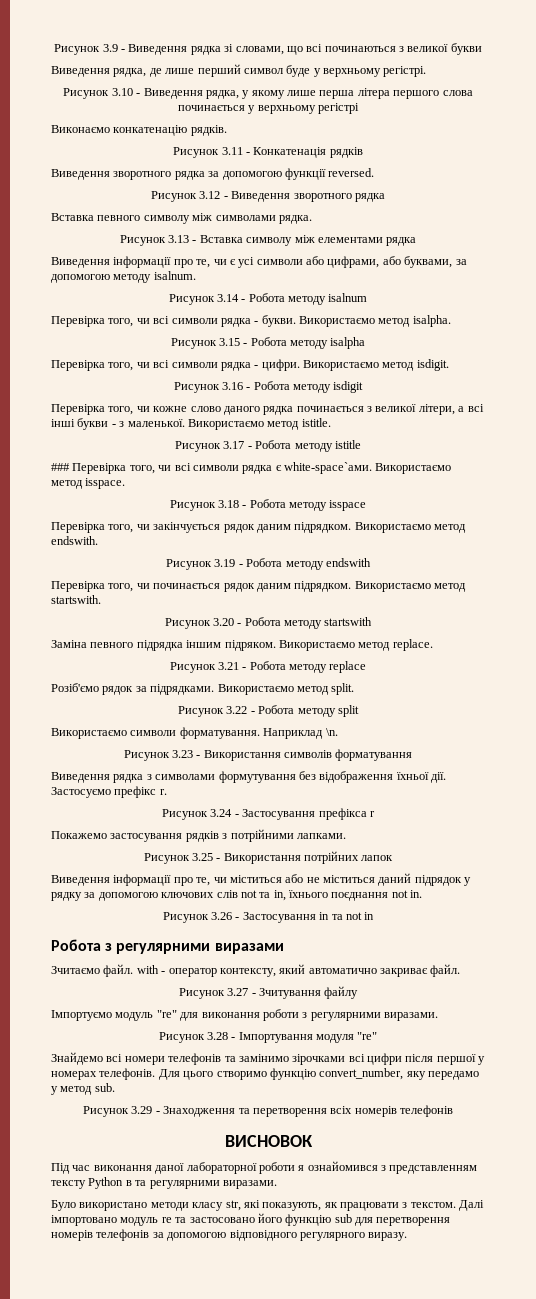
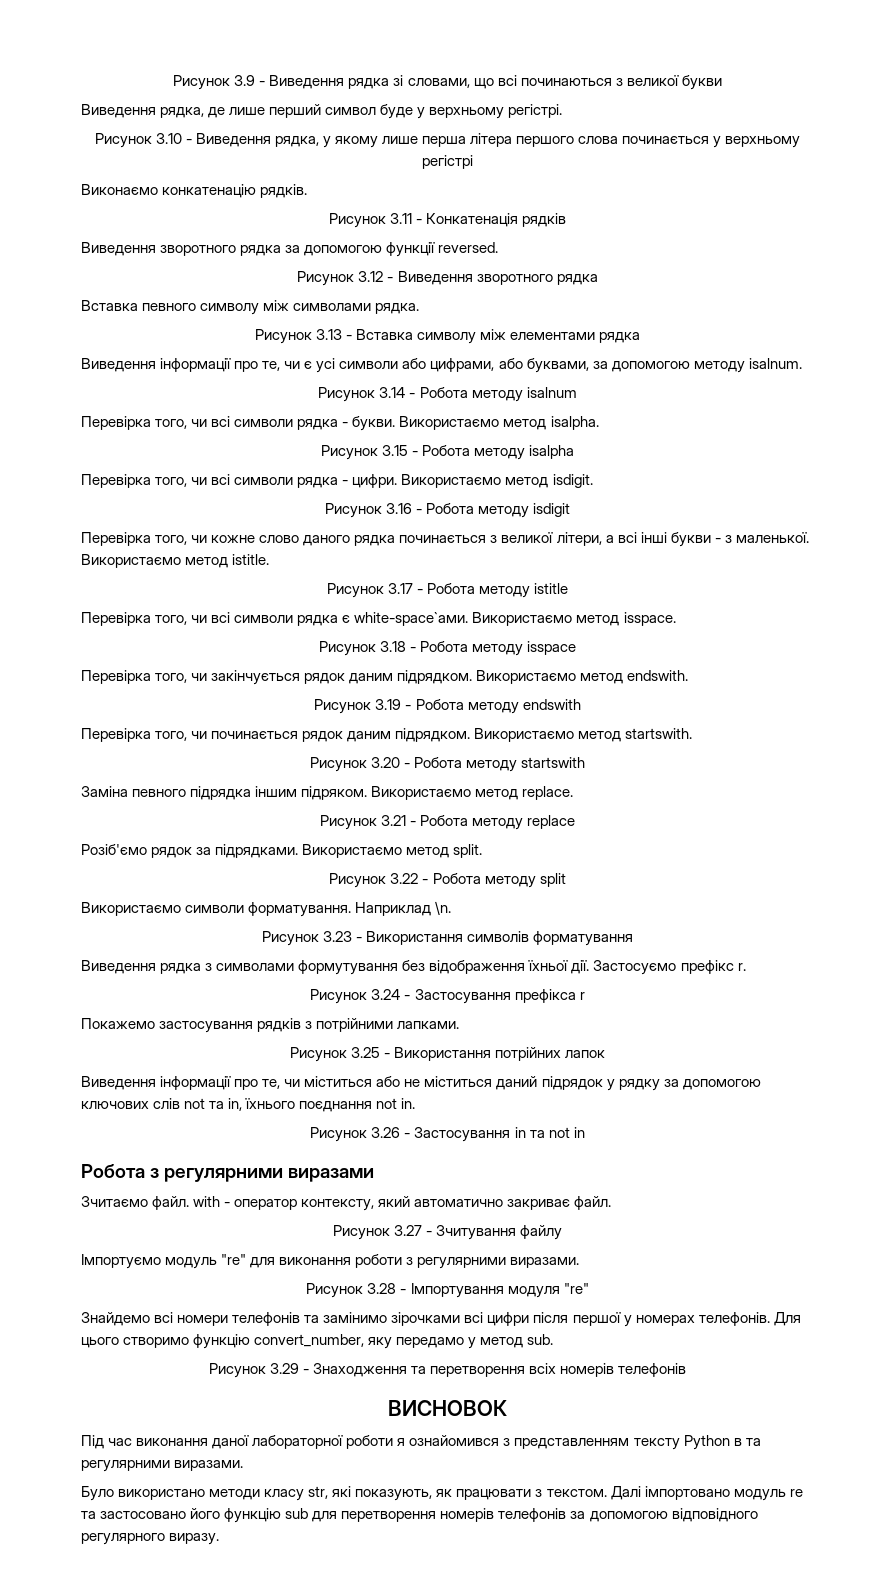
[51,463,70,471] ### -> (569, 588) none

